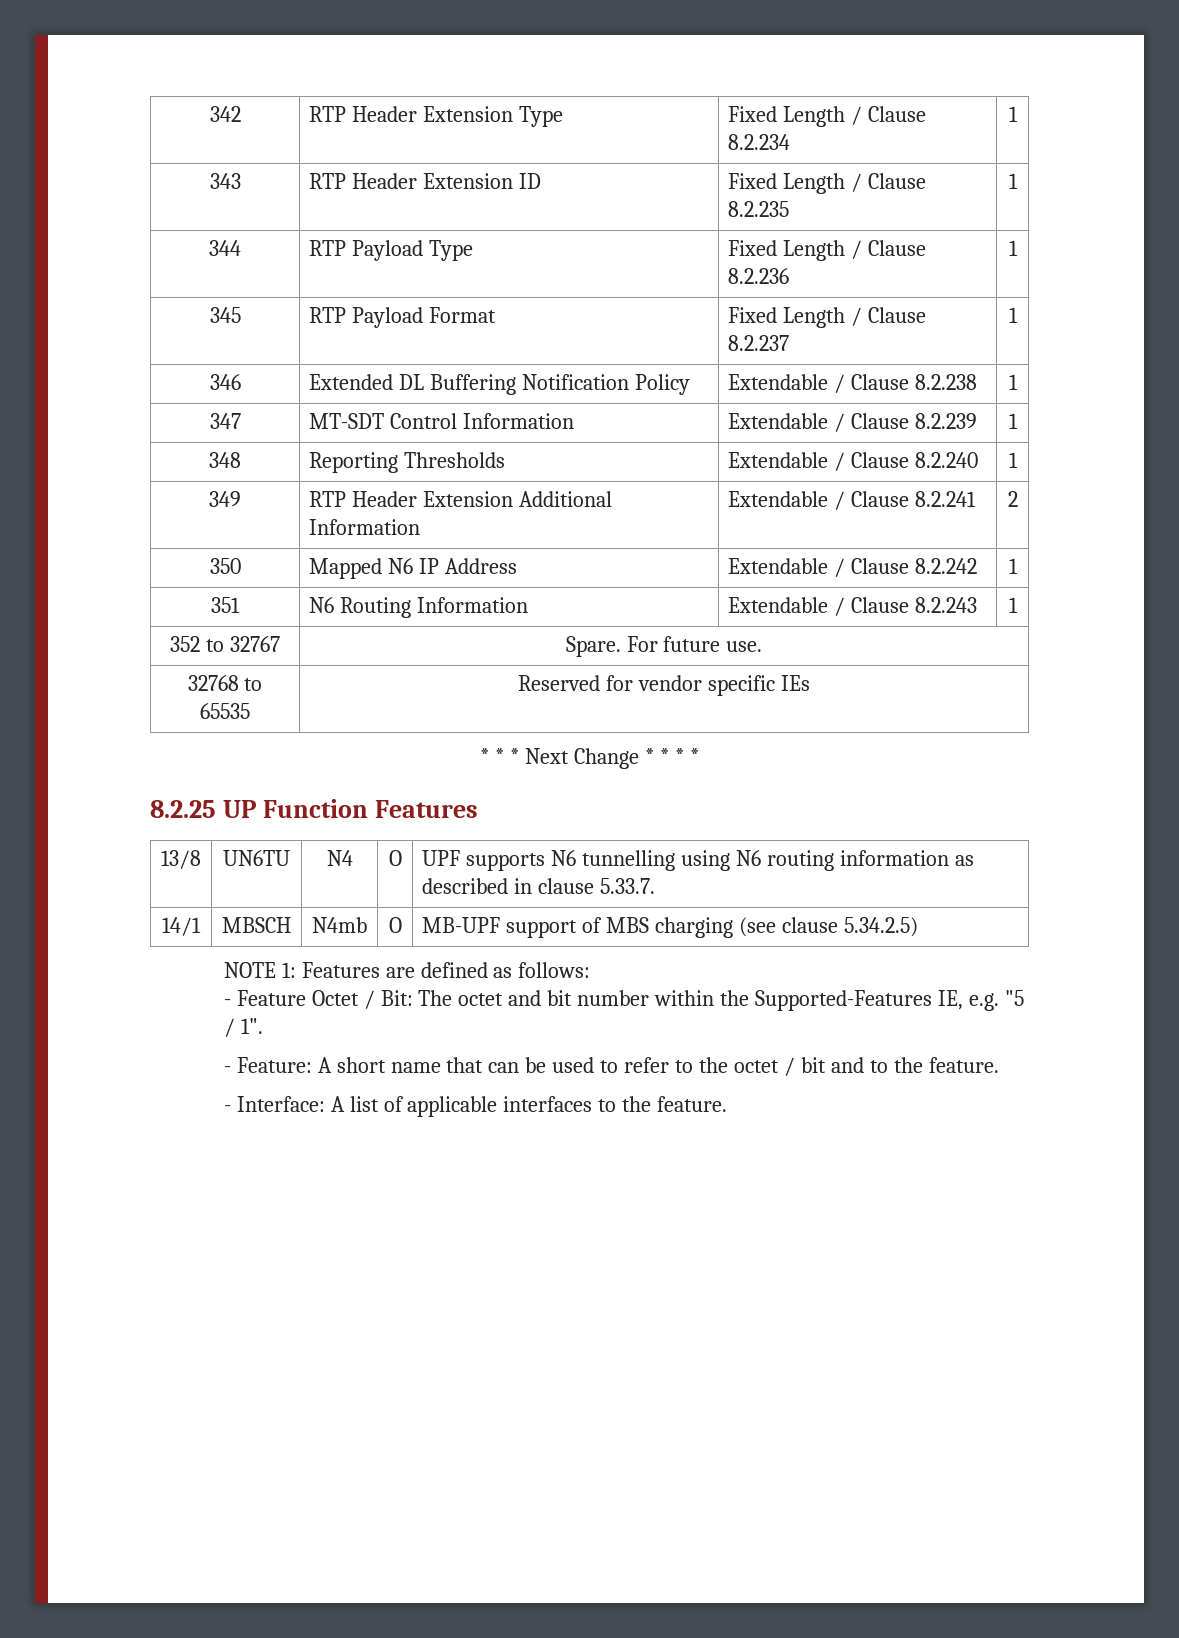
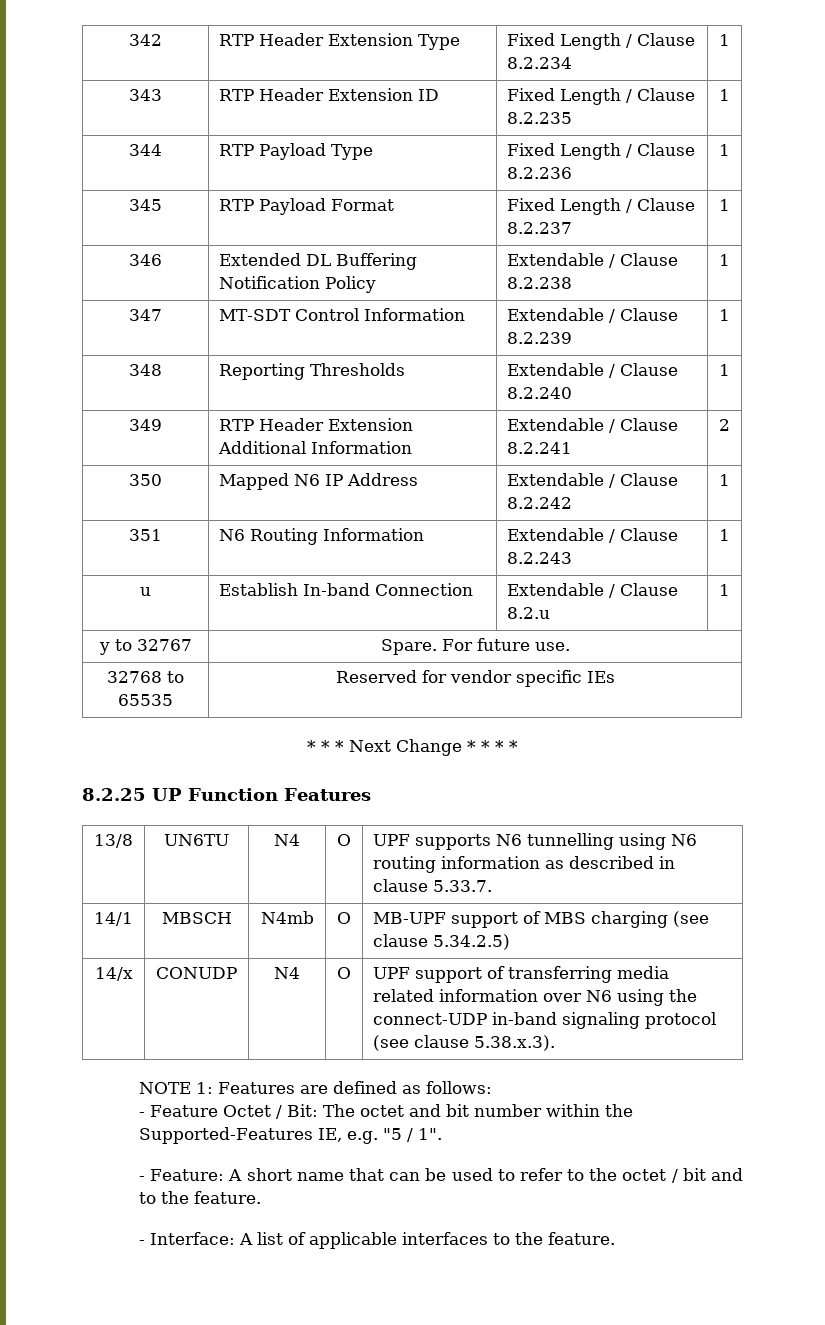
[170,636,201,652] 352 -> [140,587,151,596] [219,583,474,596] [507,583,679,598] [507,607,551,619] [719,584,730,596] [98,642,110,655] u | Establish In-band Connection | Extendable / Clause 8.2.u | 1 // y
(918, 927) none -> [94,967,133,981] [156,967,237,979] [274,967,300,979] [337,967,351,979] [373,966,670,983] [373,989,698,1006] [373,1012,717,1029] [373,1035,556,1051] // 14/x | CONUDP | N4 | O | UPF support of transferring media related information over N6 using the connect-UDP in-band signaling protocol (see clause 5.38.x.3).

